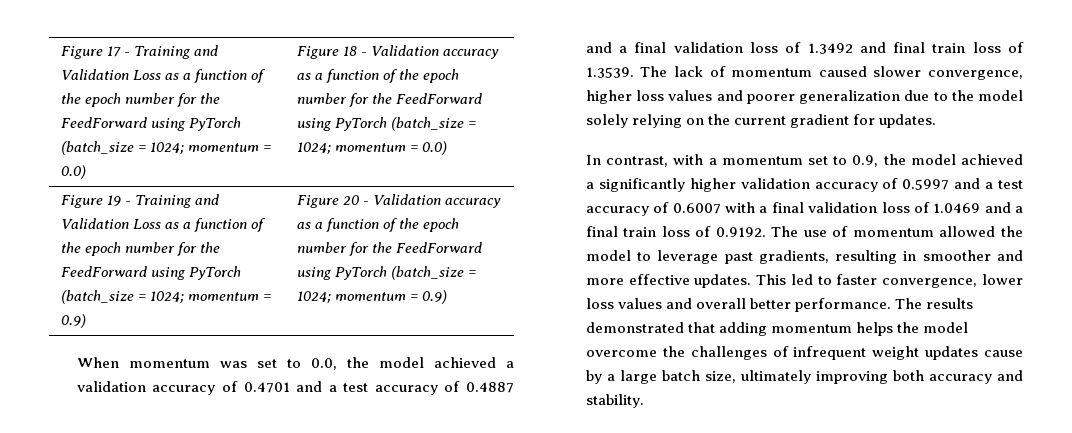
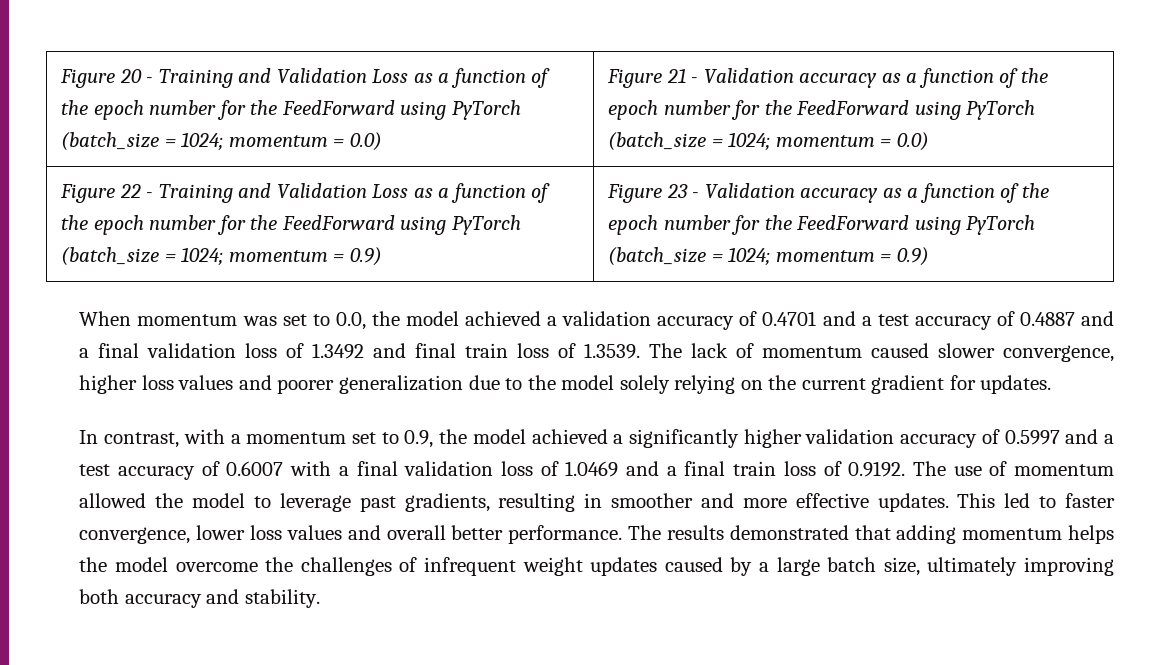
[60,46,121,59] Figure 17 -> [60,69,142,88] Figure 20
[342,46,357,56] 18 -> [666,68,686,83] 21
[106,195,121,206] 19 -> [119,184,141,198] 22
[342,195,359,205] 20 -> [666,184,688,198] 23
[984,350,1023,357] cause -> [664,557,723,572] caused

